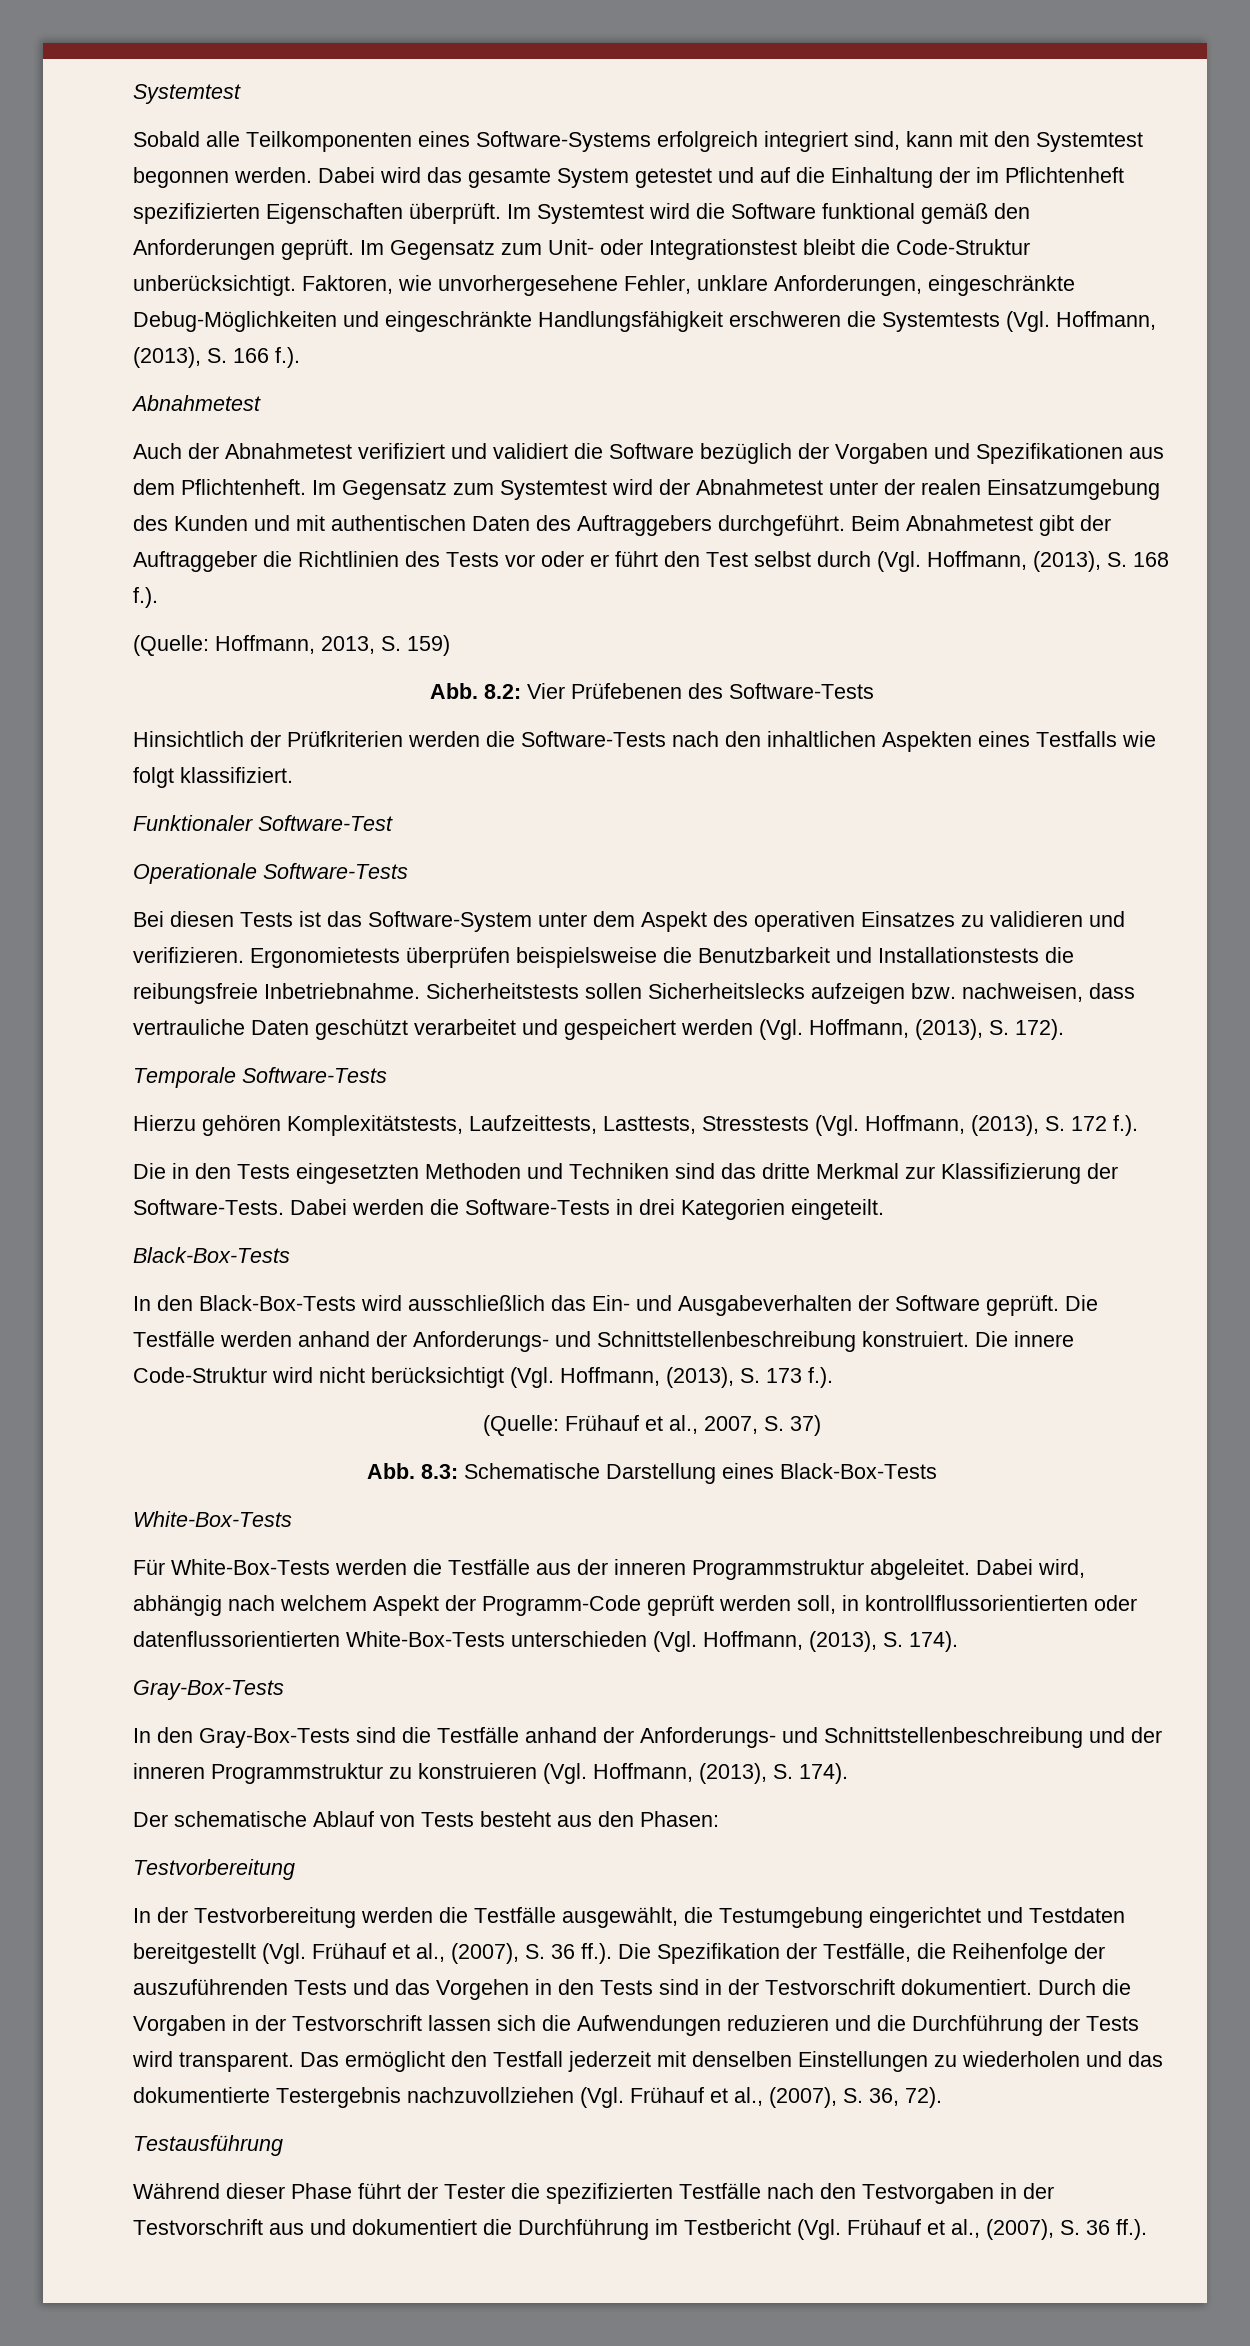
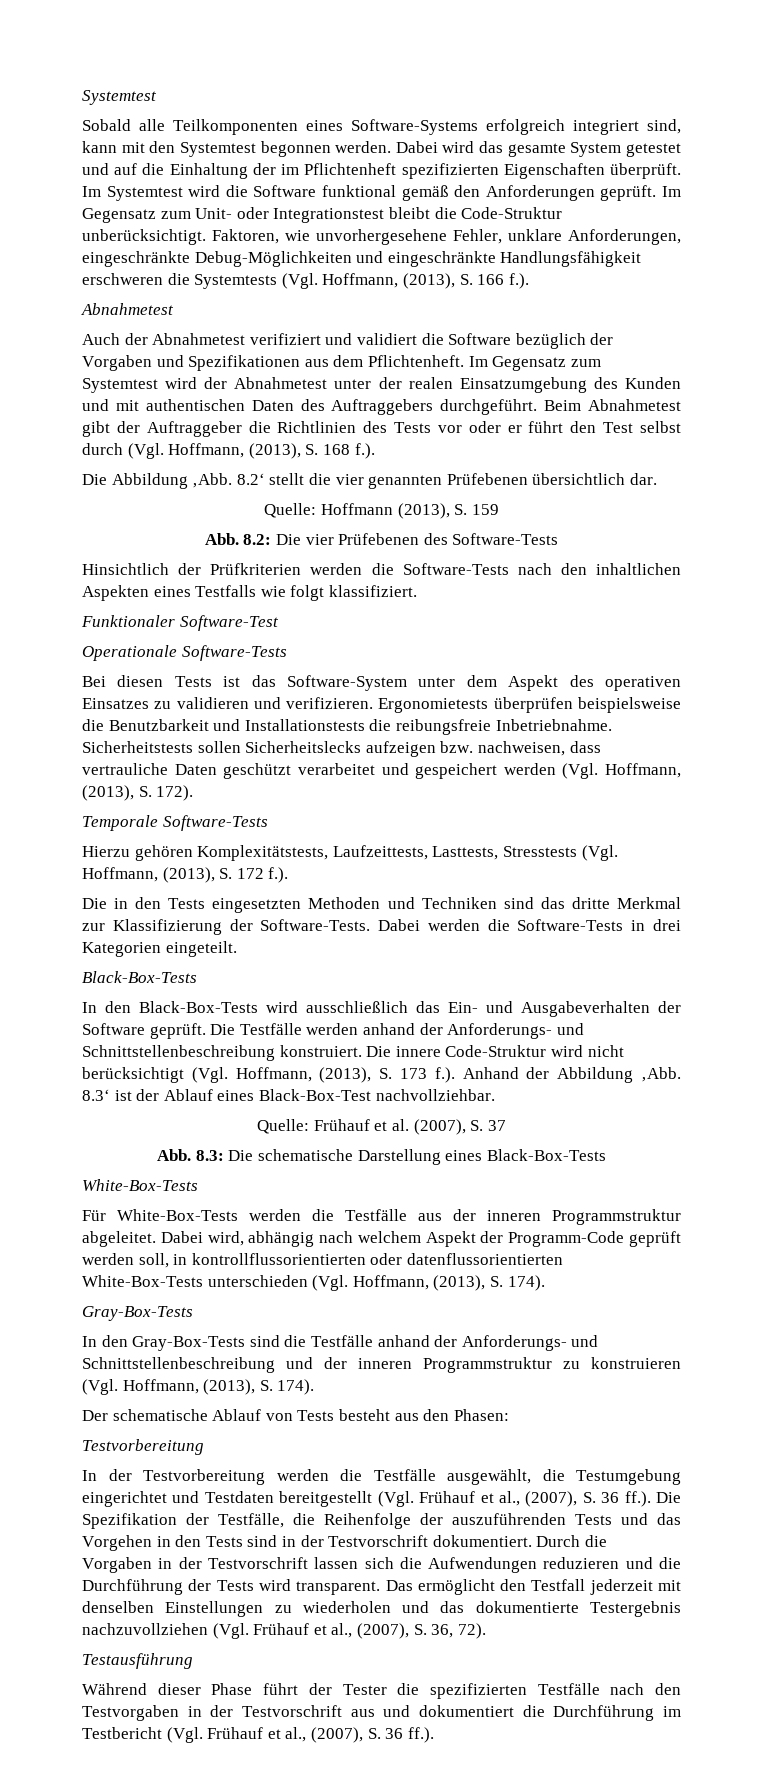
[133,635,450,656] (Quelle: Hoffmann, 2013, S. 159) -> [82,473,657,489] [264,503,499,519] Die Abbildung ‚Abb. 8.2‘ stellt die vier genannten Prüfebenen übersichtlich dar. // Quelle: Hoffmann (2013), S. 159
[527,683,565,699] Vier -> [275,534,334,545] Die vier
[483,1415,821,1436] // (Quelle: Frühauf et al., 2007, S. 37) -> [462,1067,681,1083] [82,1089,495,1101] [257,1119,506,1135] Anhand der Abbildung ‚Abb. 8.3‘ ist der Ablauf eines Black-Box-Test nachvollziehbar. // Quelle: Frühauf et al. (2007), S. 37
[464,1463,600,1479] Schematische -> [228,1149,353,1161] Die schematische

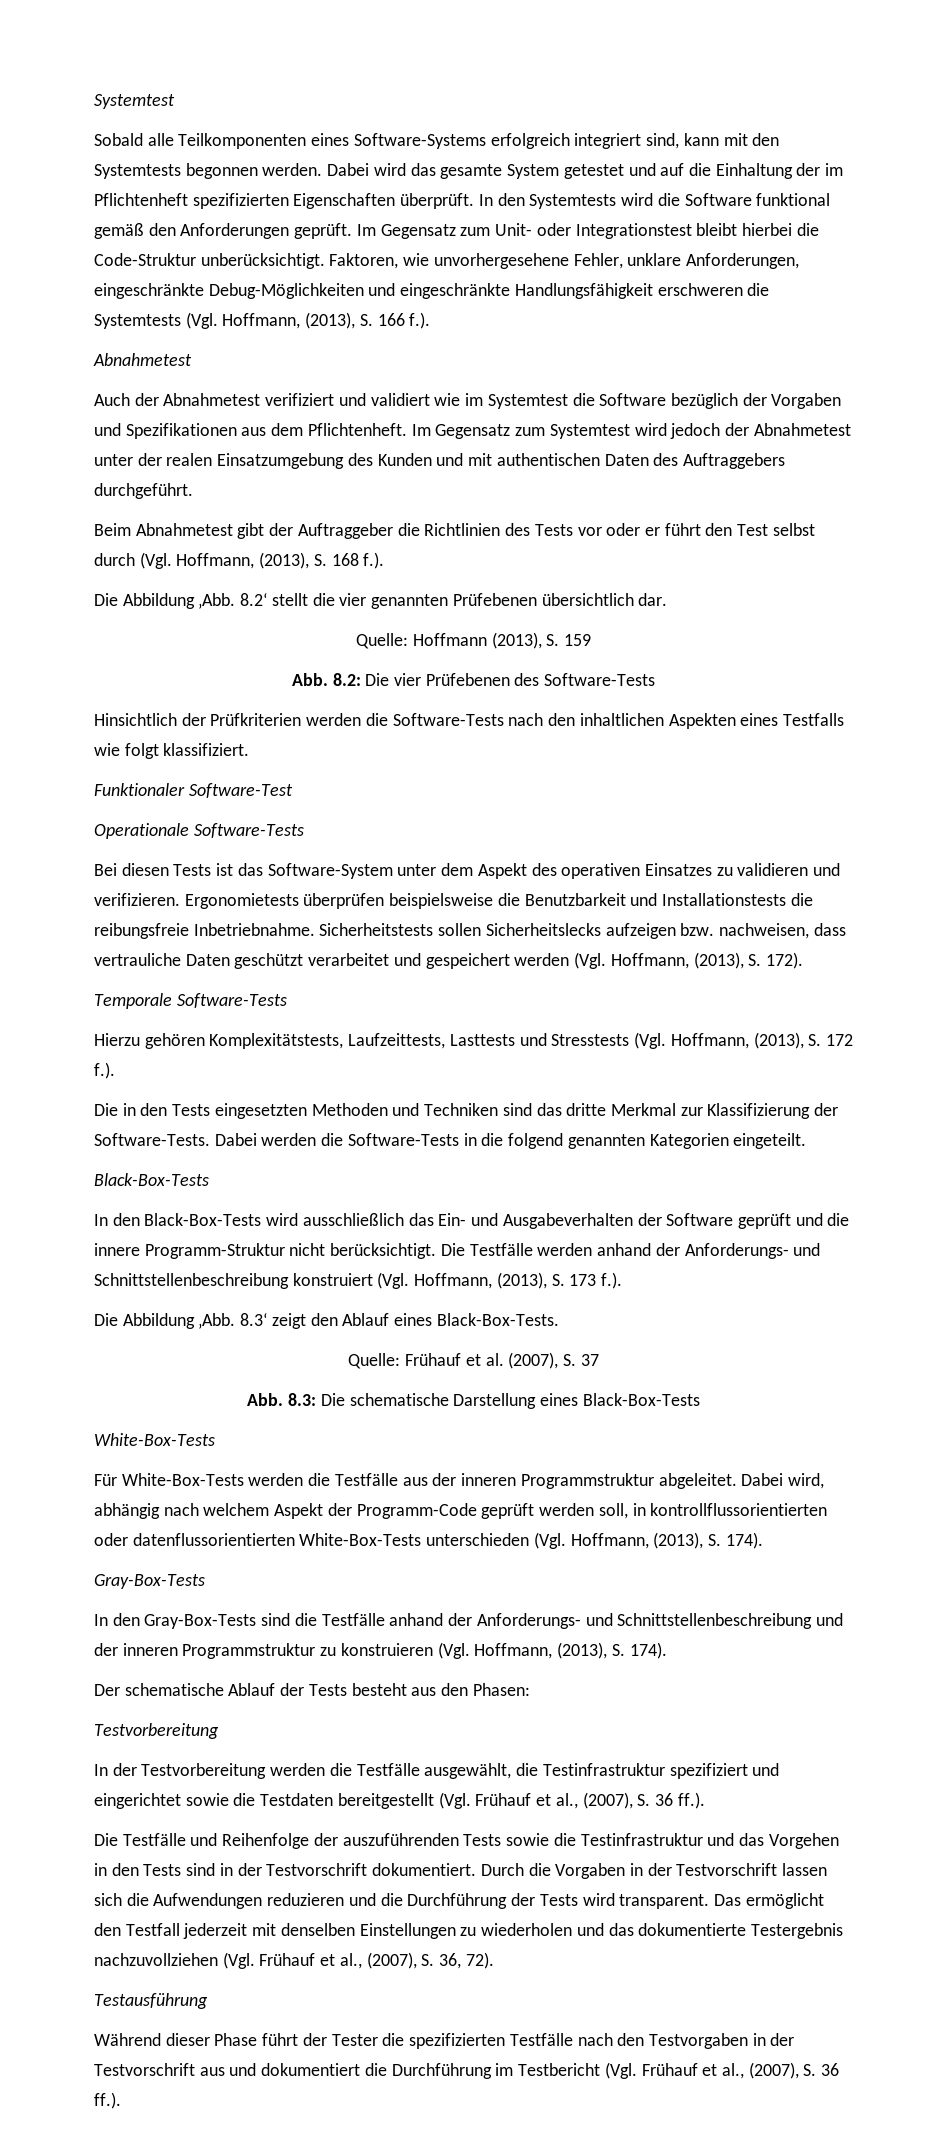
[179,142,256,157] Systemtest -> [94,164,181,179] Systemtests
[82,186,183,201] Im Systemtest -> [478,193,617,209] In den Systemtests
(430, 213) none -> [741,223,792,236] hierbei
(417, 339) none -> [434,393,568,409] wie im Systemtest
(198, 383) none -> [670,423,721,439] jedoch
(538, 407) none -> (193, 491) //
[432,846,499,860] Lasttests, -> [449,1033,547,1046] Lasttests und
[653,919,681,931] drei -> [481,1133,645,1149] die folgend genannten
[149,1023,206,1039] geprüft. -> [737,1213,850,1229] [94,1243,437,1259] geprüft und die innere Programm-Struktur nicht berücksichtigt.
[279,1045,624,1057] [82,1067,184,1083] konstruiert. Die innere Code-Struktur wird nicht berücksichtigt -> [292,1273,373,1286] konstruiert
[462,1067,550,1079] Anhand der -> [94,1313,118,1326] // Die
[114,1089,495,1101] ist der Ablauf eines Black-Box-Test nachvollziehbar. -> [271,1313,559,1329] zeigt den Ablauf eines Black-Box-Tests.
[265,1413,293,1421] von -> [280,1683,305,1696] der
[576,1469,681,1485] [82,1491,200,1507] Testumgebung eingerichtet und -> [542,1763,780,1779] [94,1793,256,1809] Testinfrastruktur spezifiziert und eingerichtet sowie die
[656,1492,681,1503] [82,1513,315,1529] Die Spezifikation der Testfälle, die -> [94,1833,218,1846] // Die Testfälle und
(612, 1519) none -> [506,1833,703,1846] sowie die Testinfrastruktur

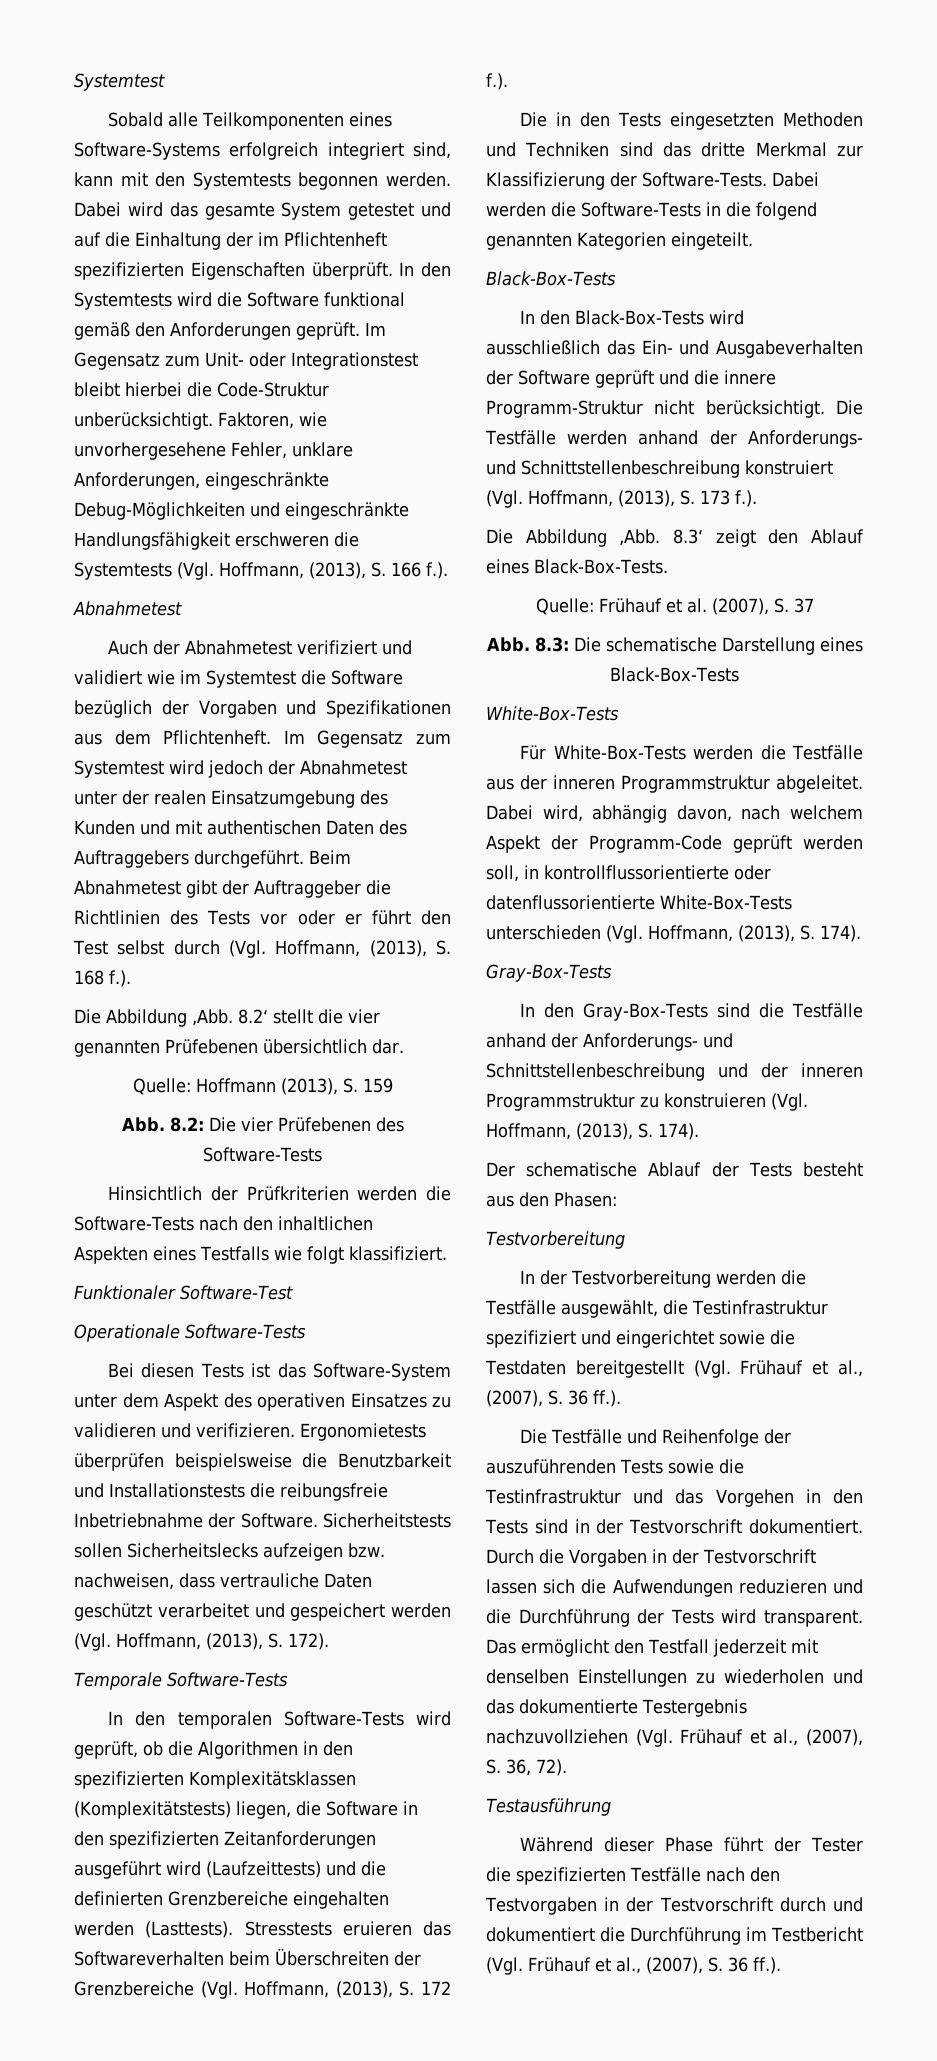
(193, 491) // -> (304, 859) none
[193,923,315,936] Inbetriebnahme. -> [74,1513,318,1528] Inbetriebnahme der Software.
[94,1033,630,1049] Hierzu gehören Komplexitätstests, Laufzeittests, Lasttests und Stresstests -> [108,1711,451,1729] [74,1741,353,1759] [74,1771,356,1789] [74,1801,418,1819] [74,1831,376,1849] [74,1861,386,1879] [74,1891,389,1909] [74,1921,451,1938] [74,1948,421,1966] [74,1981,194,1996] In den temporalen Software-Tests wird geprüft, ob die Algorithmen in den spezifizierten Komplexitätsklassen (Komplexitätstests) liegen, die Software in den spezifizierten Zeitanforderungen ausgeführt wird (Laufzeittests) und die definierten Grenzbereiche eingehalten werden (Lasttests). Stresstests eruieren das Softwareverhalten beim Überschreiten der Grenzbereiche
(160, 1511) none -> [676,805,732,822] davon,
[650,1503,828,1516] [94,1533,295,1546] kontrollflussorientierten oder datenflussorientierten -> [544,865,771,880] [486,895,655,910] kontrollflussorientierte oder datenflussorientierte
[199,2067,225,2076] aus -> [779,1897,826,1912] durch

